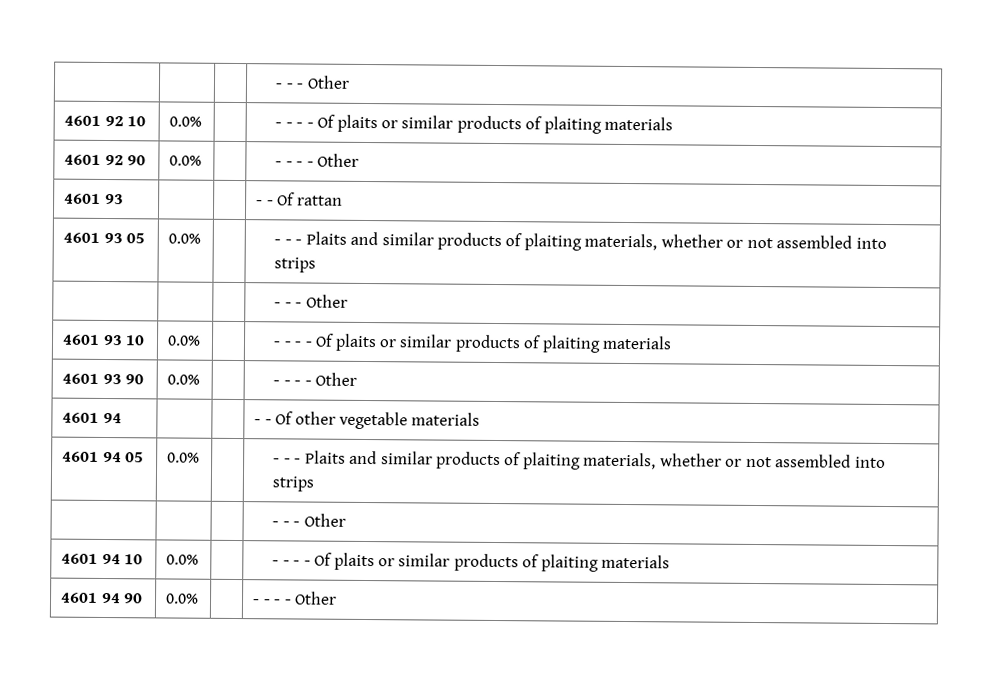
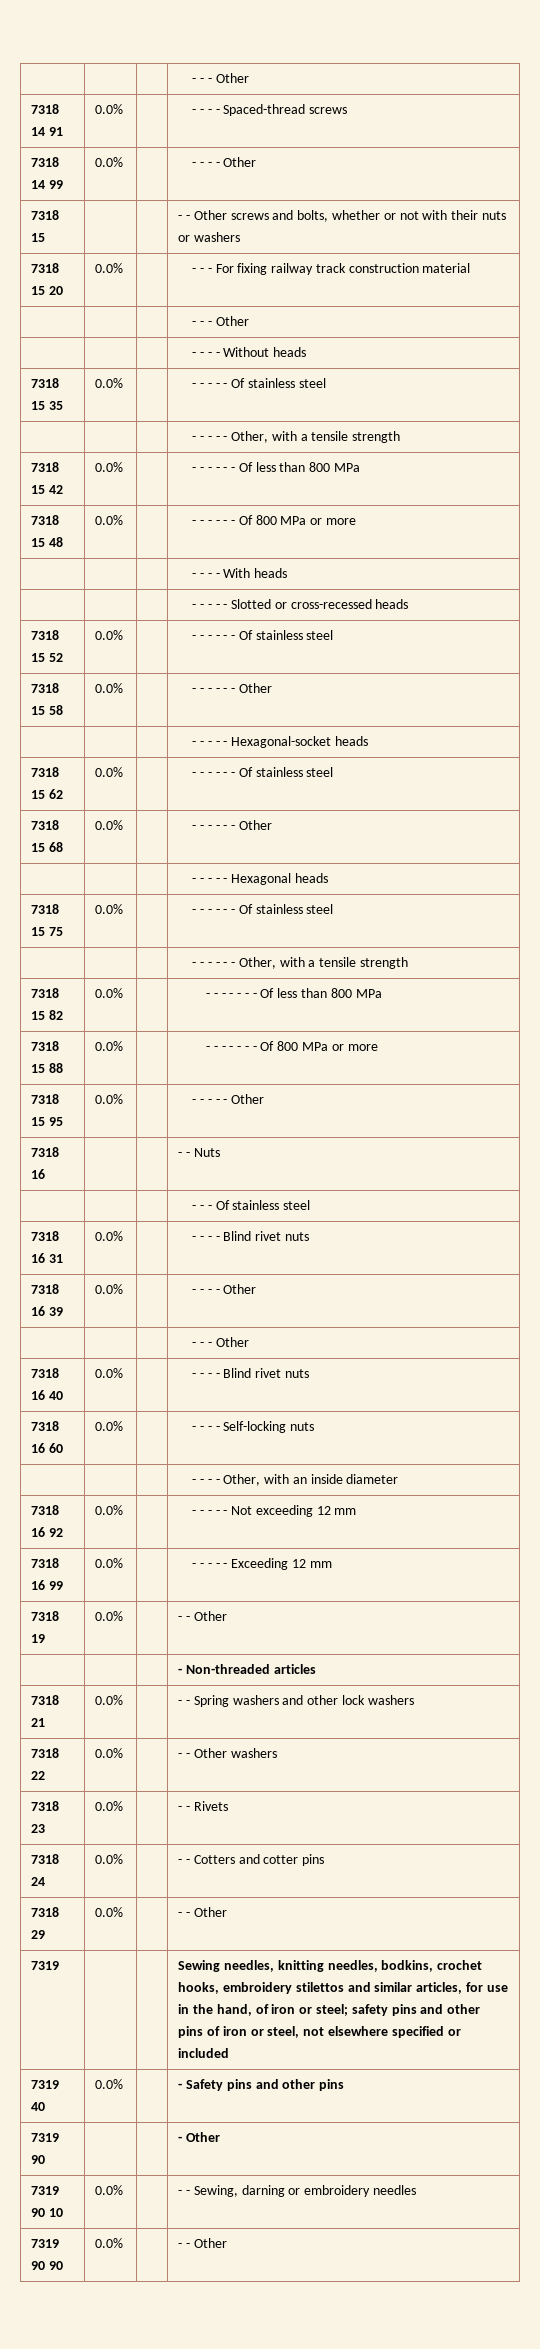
[275,75,350,89] [64,115,147,127] [169,116,203,127] [275,114,674,134] [64,154,147,166] [169,155,203,166] [275,153,360,167] [64,193,124,205] [256,192,343,206] [63,232,146,244] [168,233,202,244] [274,231,887,251] [274,257,317,273] [274,294,348,308] [62,334,146,346] [167,335,202,346] [273,333,673,353] [62,373,145,385] [167,374,201,385] [273,372,358,386] [62,412,122,424] [254,411,481,430] [62,451,145,463] [167,452,201,463] [273,450,886,470] [272,476,315,492] [272,513,346,527] [61,553,144,565] [166,554,200,565] [272,552,671,572] [60,592,144,604] [165,593,200,604] [252,599,292,605] | | | - - - Other // 4601 92 10 | 0.0% | | - - - - Of plaits or similar products of plaiting materials // 4601 92 90 | 0.0% | | - - - - Other // 4601 93 | | | - - Of rattan // 4601 93 05 | 0.0% | | - - - Plaits and similar products of plaiting materials, whether or not assembled into strips // | | | - - - Other // 4601 93 10 | 0.0% | | - - - - Of plaits or similar products of plaiting materials // 4601 93 90 | 0.0% | | - - - - Other // 4601 94 | | | - - Of other vegetable materials // 4601 94 05 | 0.0% | | - - - Plaits and similar products of plaiting materials, whether or not assembled into strips // | | | - - - Other // 4601 94 10 | 0.0% | | - - - - Of plaits or similar products of plaiting materials // 4601 94 90 | 0.0% | | - - - - -> [192,73,249,83] [31,104,60,114] [31,127,64,136] [95,104,124,114] [192,104,348,116] [31,157,60,167] [31,180,64,189] [95,157,124,167] [192,157,257,167] [31,210,60,220] [31,233,46,242] [178,210,506,222] [178,232,241,242] [31,263,60,273] [31,286,64,295] [95,263,124,273] [192,263,471,275] [192,316,249,326] [192,347,307,357] [31,378,60,388] [31,401,64,410] [95,378,124,388] [192,378,326,388] [192,431,401,443] [31,462,60,472] [31,485,64,494] [95,462,124,472] [192,462,360,472] [31,515,60,525] [31,537,64,547] [95,515,124,525] [192,515,356,525] [192,568,288,578] [192,599,409,609] [31,630,60,640] [31,653,64,662] [95,630,124,640] [192,630,334,640] [31,683,60,693] [31,705,64,715] [95,683,124,693] [192,683,272,693] [192,736,368,748] [31,767,60,777] [31,789,64,799] [95,767,124,777] [192,767,334,777] [31,820,60,830] [31,842,64,852] [95,820,124,830] [192,820,272,830] [192,873,328,885] [31,904,60,914] [31,927,64,936] [95,904,124,914] [192,904,334,914] [192,957,408,969] [31,988,60,998] [31,1010,64,1020] [95,988,124,998] [206,988,382,998] [31,1041,60,1051] [31,1063,64,1073] [95,1041,124,1051] [206,1041,378,1051] [31,1094,60,1104] [31,1117,64,1126] [95,1094,124,1104] [192,1094,265,1104] [31,1147,60,1157] [31,1169,46,1179] [178,1148,220,1157] [192,1200,311,1210] [31,1231,60,1241] [31,1253,64,1263] [95,1231,124,1241] [192,1231,309,1241] [31,1284,60,1294] [31,1306,64,1316] [95,1284,124,1294] [192,1284,257,1294] [192,1337,249,1347] [31,1368,60,1378] [31,1390,64,1400] [95,1368,124,1378] [192,1368,309,1378] [31,1421,60,1431] [31,1443,64,1453] [95,1421,124,1431] [192,1421,315,1433] [192,1474,399,1486] [31,1505,60,1515] [31,1527,64,1537] [95,1505,124,1515] [192,1505,357,1517] [31,1558,60,1568] [31,1580,64,1590] [95,1558,124,1568] [192,1558,332,1570] [31,1611,60,1621] [31,1634,46,1643] [95,1611,124,1621] [178,1611,227,1621] [178,1664,316,1674] [31,1695,60,1705] [31,1718,46,1727] [95,1695,124,1705] [178,1695,414,1707] [31,1748,60,1758] [31,1771,46,1780] [95,1748,124,1758] [178,1748,277,1758] [31,1801,60,1811] [31,1824,46,1833] [95,1801,124,1811] [178,1801,228,1811] [31,1854,60,1864] [31,1877,46,1886] [95,1854,124,1864] [178,1854,325,1866] [31,1907,60,1917] [31,1930,46,1939] [95,1907,124,1917] [178,1907,227,1917] [31,1961,60,1970] [178,1960,483,1972] [178,1982,508,1994] [178,2004,481,2016] [178,2026,461,2038] [178,2048,230,2058] [31,2080,60,2089] [31,2102,46,2111] [95,2079,124,2089] [178,2079,345,2091] [31,2133,60,2142] [31,2155,46,2164] [178,2132,221,2142] [31,2186,60,2195] [31,2208,64,2217] [95,2185,124,2195] [178,2185,417,2197] [31,2239,60,2248] [31,2261,64,2270] [95,2238,124,2248] [178,2243,191,2248] | | | - - - Other // 7318 14 91 | 0.0% | | - - - - Spaced-thread screws // 7318 14 99 | 0.0% | | - - - - Other // 7318 15 | | | - - Other screws and bolts, whether or not with their nuts or washers // 7318 15 20 | 0.0% | | - - - For fixing railway track construction material // | | | - - - Other // | | | - - - - Without heads // 7318 15 35 | 0.0% | | - - - - - Of stainless steel // | | | - - - - - Other, with a tensile strength // 7318 15 42 | 0.0% | | - - - - - - Of less than 800 MPa // 7318 15 48 | 0.0% | | - - - - - - Of 800 MPa or more // | | | - - - - With heads // | | | - - - - - Slotted or cross-recessed heads // 7318 15 52 | 0.0% | | - - - - - - Of stainless steel // 7318 15 58 | 0.0% | | - - - - - - Other // | | | - - - - - Hexagonal-socket heads // 7318 15 62 | 0.0% | | - - - - - - Of stainless steel // 7318 15 68 | 0.0% | | - - - - - - Other // | | | - - - - - Hexagonal heads // 7318 15 75 | 0.0% | | - - - - - - Of stainless steel // | | | - - - - - - Other, with a tensile strength // 7318 15 82 | 0.0% | | - - - - - - - Of less than 800 MPa // 7318 15 88 | 0.0% | | - - - - - - - Of 800 MPa or more // 7318 15 95 | 0.0% | | - - - - - Other // 7318 16 | | | - - Nuts // | | | - - - Of stainless steel // 7318 16 31 | 0.0% | | - - - - Blind rivet nuts // 7318 16 39 | 0.0% | | - - - - Other // | | | - - - Other // 7318 16 40 | 0.0% | | - - - - Blind rivet nuts // 7318 16 60 | 0.0% | | - - - - Self-locking nuts // | | | - - - - Other, with an inside diameter // 7318 16 92 | 0.0% | | - - - - - Not exceeding 12 mm // 7318 16 99 | 0.0% | | - - - - - Exceeding 12 mm // 7318 19 | 0.0% | | - - Other // | | | - Non-threaded articles // 7318 21 | 0.0% | | - - Spring washers and other lock washers // 7318 22 | 0.0% | | - - Other washers // 7318 23 | 0.0% | | - - Rivets // 7318 24 | 0.0% | | - - Cotters and cotter pins // 7318 29 | 0.0% | | - - Other // 7319 | | | Sewing needles, knitting needles, bodkins, crochet hooks, embroidery stilettos and similar articles, for use in the hand, of iron or steel; safety pins and other pins of iron or steel, not elsewhere specified or included // 7319 40 | 0.0% | | - Safety pins and other pins // 7319 90 | | | - Other // 7319 90 10 | 0.0% | | - - Sewing, darning or embroidery needles // 7319 90 90 | 0.0% | | - -

